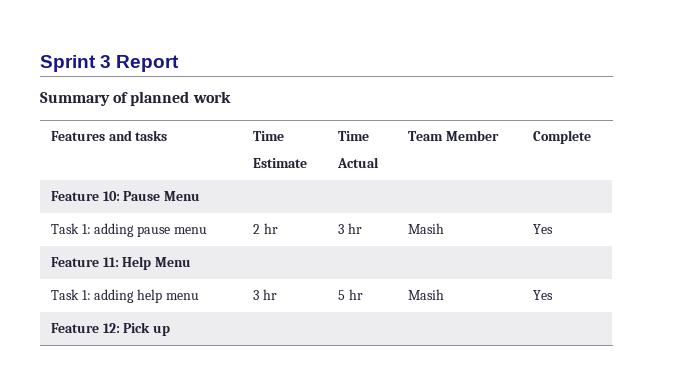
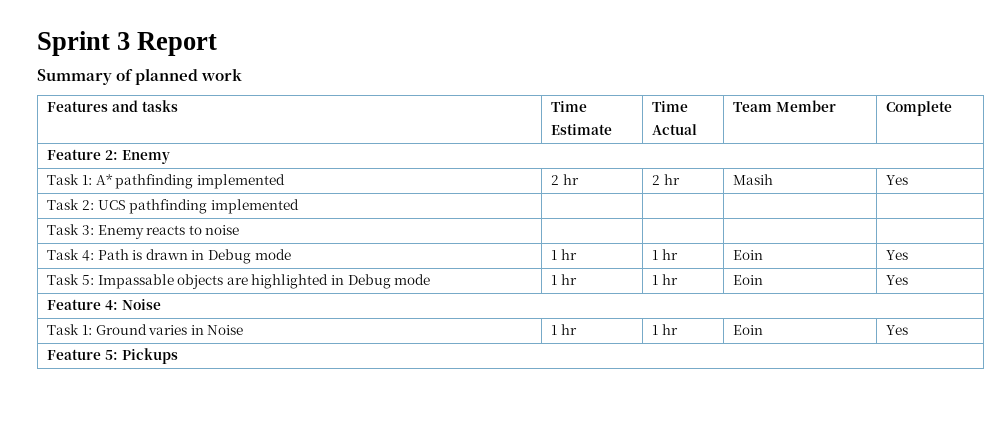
[102,191,201,201] [50,223,207,237] [252,223,278,234] [337,223,362,234] [407,223,444,234] [532,224,553,234] [50,256,192,270] [50,289,199,303] [252,289,277,300] [337,289,363,300] [407,289,444,300] [532,290,553,300] [50,322,171,336] 10: Pause Menu // Task 1: adding pause menu | 2 hr | 3 hr | Masih | Yes // Feature 11: Help Menu // Task 1: adding help menu | 3 hr | 5 hr | Masih | Yes // Feature 12: Pick up -> [104,150,170,164] [47,174,285,189] [551,174,579,185] [652,174,680,185] [733,174,774,185] [886,175,909,185] [47,199,299,214] [47,224,240,239] [47,249,291,264] [551,249,577,260] [652,249,678,260] [733,250,764,260] [886,250,909,260] [47,274,431,289] [551,274,577,285] [652,274,678,285] [733,275,764,285] [886,275,909,285] [47,299,161,310] [47,324,244,335] [551,324,577,335] [652,324,678,335] [733,325,764,335] [886,325,909,335] [47,348,178,364] 2: Enemy // Task 1: A* pathfinding implemented | 2 hr | 2 hr | Masih | Yes // Task 2: UCS pathfinding implemented | | | | // Task 3: Enemy reacts to noise | | | | // Task 4: Path is drawn in Debug mode | 1 hr | 1 hr | Eoin | Yes // Task 5: Impassable objects are highlighted in Debug mode | 1 hr | 1 hr | Eoin | Yes // Feature 4: Noise // Task 1: Ground varies in Noise | 1 hr | 1 hr | Eoin | Yes // Feature 5: Pickups

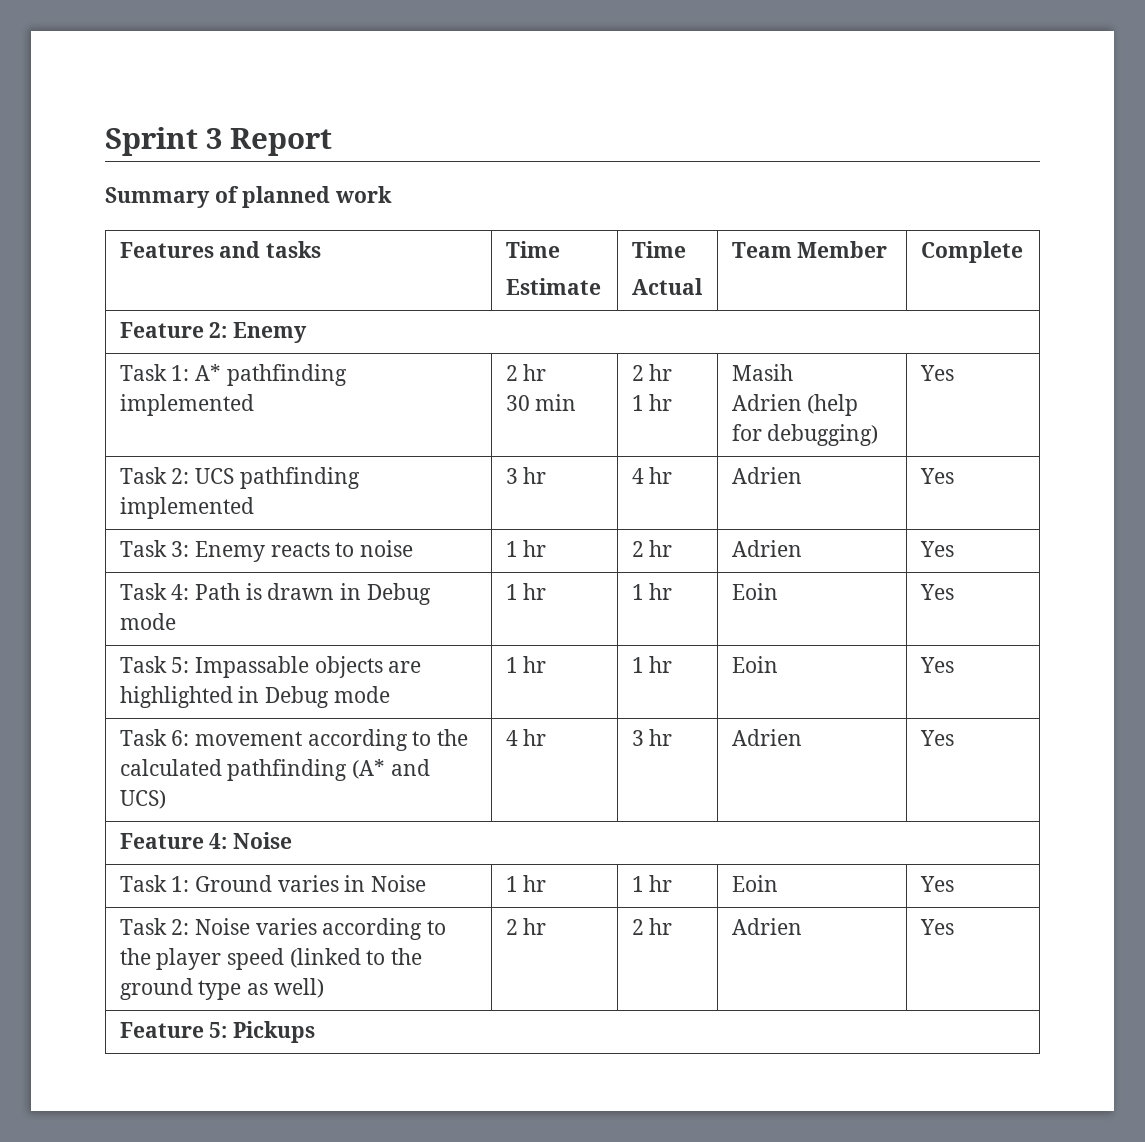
[652,174,680,185] | 2 hr -> [505,394,577,411] [631,364,673,381] [631,394,673,411] // 30 min | 2 hr // 1 hr
(774, 179) none -> [731,394,859,416] [731,424,879,446] // Adrien (help for debugging)
(299, 206) | | | -> [505,467,547,484] [631,467,673,484] [731,467,802,484] [919,468,954,484] 3 hr | 4 hr | Adrien | Yes
(240, 230) | | | -> [505,540,547,557] [631,540,673,557] [731,540,802,557] [919,541,954,557] 1 hr | 2 hr | Adrien | Yes
(909, 280) none -> [119,729,469,751] [119,759,430,781] [119,790,166,809] [505,729,547,746] [631,729,673,746] [731,729,802,746] [919,730,954,746] // Task 6: movement according to the calculated pathfinding (A* and UCS) | 4 hr | 3 hr | Adrien | Yes
(909, 330) none -> [119,918,447,940] [119,948,423,970] [119,978,324,1000] [505,918,547,935] [631,918,673,935] [731,918,802,935] [919,919,954,935] // Task 2: Noise varies according to the player speed (linked to the ground type as well) | 2 hr | 2 hr | Adrien | Yes

